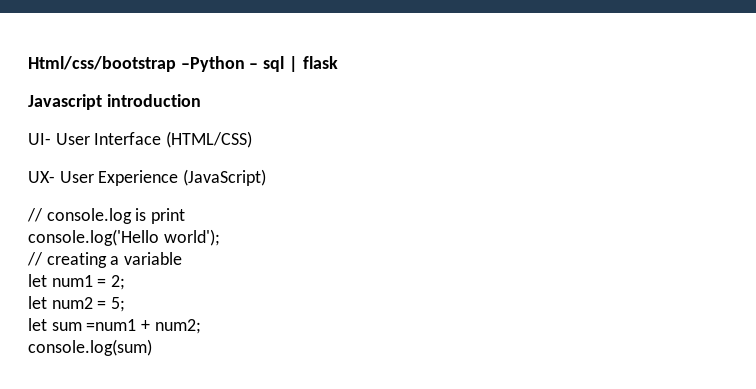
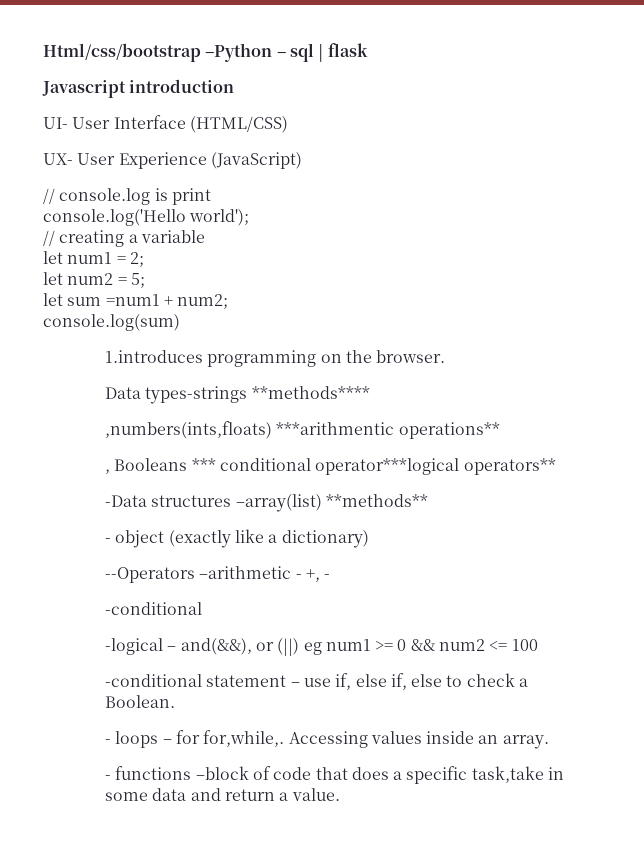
(152, 347) none -> [104,350,446,367] [104,386,370,404] [104,421,500,439] [104,458,556,475] [104,494,428,512] [104,529,369,548] [104,566,331,583] [104,602,202,615] [104,638,538,656] [104,673,529,690] [104,695,175,708] [104,730,549,749] [104,766,565,784] [104,788,340,801] // 1.introduces programming on the browser. // Data types-strings **methods**** // ,numbers(ints,floats) ***arithmentic operations** // , Booleans *** conditional operator***logical operators** // -Data structures –array(list) **methods** // - object (exactly like a dictionary) // --Operators –arithmetic - +, - // -conditional // -logical – and(&&), or (||) eg num1 >= 0 && num2 <= 100 // -conditional statement – use if, else if, else to check a Boolean. // - loops – for for,while,. Accessing values inside an array. // - functions –block of code that does a specific task,take in some data and return a value.

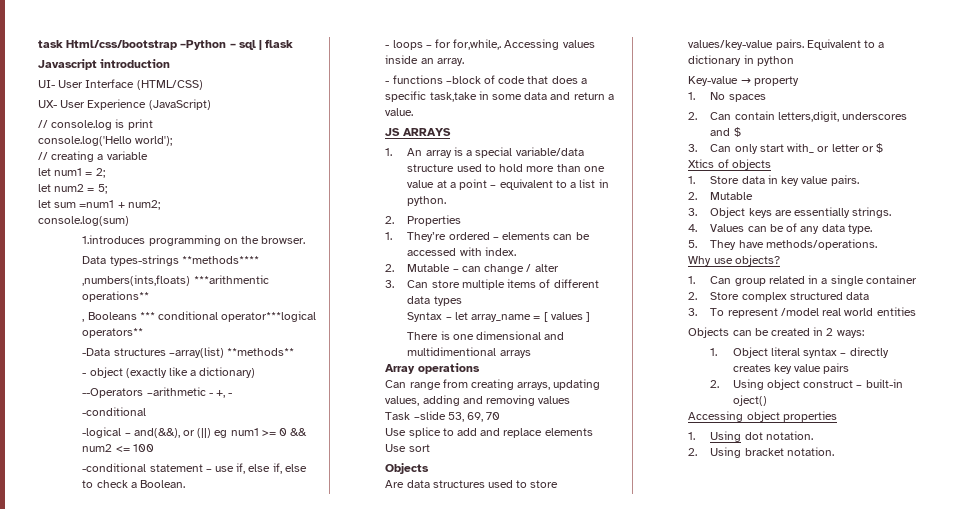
(43, 52) none -> [38,40,63,48] task
(340, 794) none -> [385,128,451,136] [385,147,584,158] [407,164,605,172] [407,179,609,190] [407,196,447,206] [385,215,462,226] [385,232,590,242] [407,247,516,256] [385,264,559,274] [385,279,599,290] [407,296,462,306] [407,312,591,322] [407,331,565,340] [407,347,531,358] [385,363,480,374] [385,379,601,390] [385,395,571,406] [385,411,501,422] [385,427,593,438] [385,444,430,452] [385,463,430,474] [385,480,559,488] [688,39,885,50] [688,55,794,66] [688,76,799,86] [688,92,766,102] [688,111,908,122] [710,127,741,137] [688,143,884,154] [688,159,771,170] [688,175,859,186] [688,192,754,200] [688,207,892,218] [688,223,872,234] [688,239,877,250] [688,255,780,266] [688,275,917,286] [688,292,870,302] [688,307,916,318] [688,327,864,338] [710,347,889,358] [732,363,850,374] [710,379,903,390] [732,395,767,406] [688,411,837,422] [688,431,813,442] [688,447,834,458] // JS ARRAYS // 1. An array is a special variable/data structure used to hold more than one value at a point – equivalent to a list in python. // 2. Properties // 1. They’re ordered – elements can be accessed with index. // 2. Mutable – can change / alter // 3. Can store multiple items of different data types // Syntax – let array_name = [ values ] // There is one dimensional and multidimentional arrays // Array operations // Can range from creating arrays, updating values, adding and removing values // Task –slide 53, 69, 70 // Use splice to add and replace elements // Use sort // Objects // Are data structures used to store values/key-value pairs. Equivalent to a dictionary in python // Key-value → property // 1. No spaces // 2. Can contain letters,digit, underscores and $ // 3. Can only start with_ or letter or $ // Xtics of objects // 1. Store data in key value pairs. // 2. Mutable // 3. Object keys are essentially strings. // 4. Values can be of any data type. // 5. They have methods/operations. // Why use objects? // 1. Can group related in a single container // 2. Store complex structured data // 3. To represent /model real world entities // Objects can be created in 2 ways: // 1. Object literal syntax – directly creates key value pairs // 2. Using object construct – built-in oject() // Accessing object properties // 1. Using dot notation. // 2. Using bracket notation.

